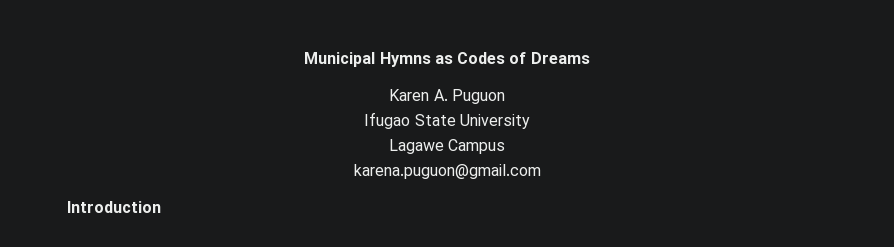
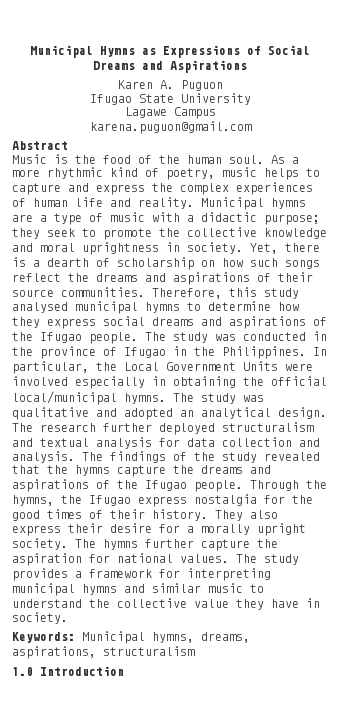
[457,52,527,64] Codes of -> [163,45,310,58] Expressions of Social
(590, 58) none -> [142,60,247,73] and Aspirations
(541, 171) none -> [12,141,68,150] [12,154,299,164] [12,167,320,180] [12,182,313,195] [12,197,306,210] [12,212,320,225] [12,227,327,240] [12,242,320,255] [12,257,320,270] [12,272,313,285] [12,287,299,299] [12,301,299,314] [12,316,327,329] [12,331,327,344] [12,346,327,359] [12,361,313,374] [12,376,327,389] [12,391,264,405] [12,407,327,420] [12,422,314,435] [12,437,320,449] [12,451,320,463] [12,465,271,477] [12,479,327,492] [12,494,313,507] [12,509,278,521] [12,523,306,536] [12,538,278,551] [12,553,299,566] [12,568,271,581] [12,583,264,596] [12,598,320,610] [12,612,68,624] [12,631,250,644] [12,646,195,659] [12,667,33,676] Abstract // Music is the food of the human soul. As a more rhythmic kind of poetry, music helps to capture and express the complex experiences of human life and reality. Municipal hymns are a type of music with a didactic purpose; they seek to promote the collective knowledge and moral uprightness in society. Yet, there is a dearth of scholarship on how such songs reflect the dreams and aspirations of their source communities. Therefore, this study analysed municipal hymns to determine how they express social dreams and aspirations of the Ifugao people. The study was conducted in the province of Ifugao in the Philippines. In particular, the Local Government Units were involved especially in obtaining the official local/municipal hymns. The study was qualitative and adopted an analytical design. The research further deployed structuralism and textual analysis for data collection and analysis. The findings of the study revealed that the hymns capture the dreams and aspirations of the Ifugao people. Through the hymns, the Ifugao express nostalgia for the good times of their history. They also express their desire for a morally upright society. The hymns further capture the aspiration for national values. The study provides a framework for interpreting municipal hymns and similar music to understand the collective value they have in society. // Keywords: Municipal hymns, dreams, aspirations, structuralism // 1.0

